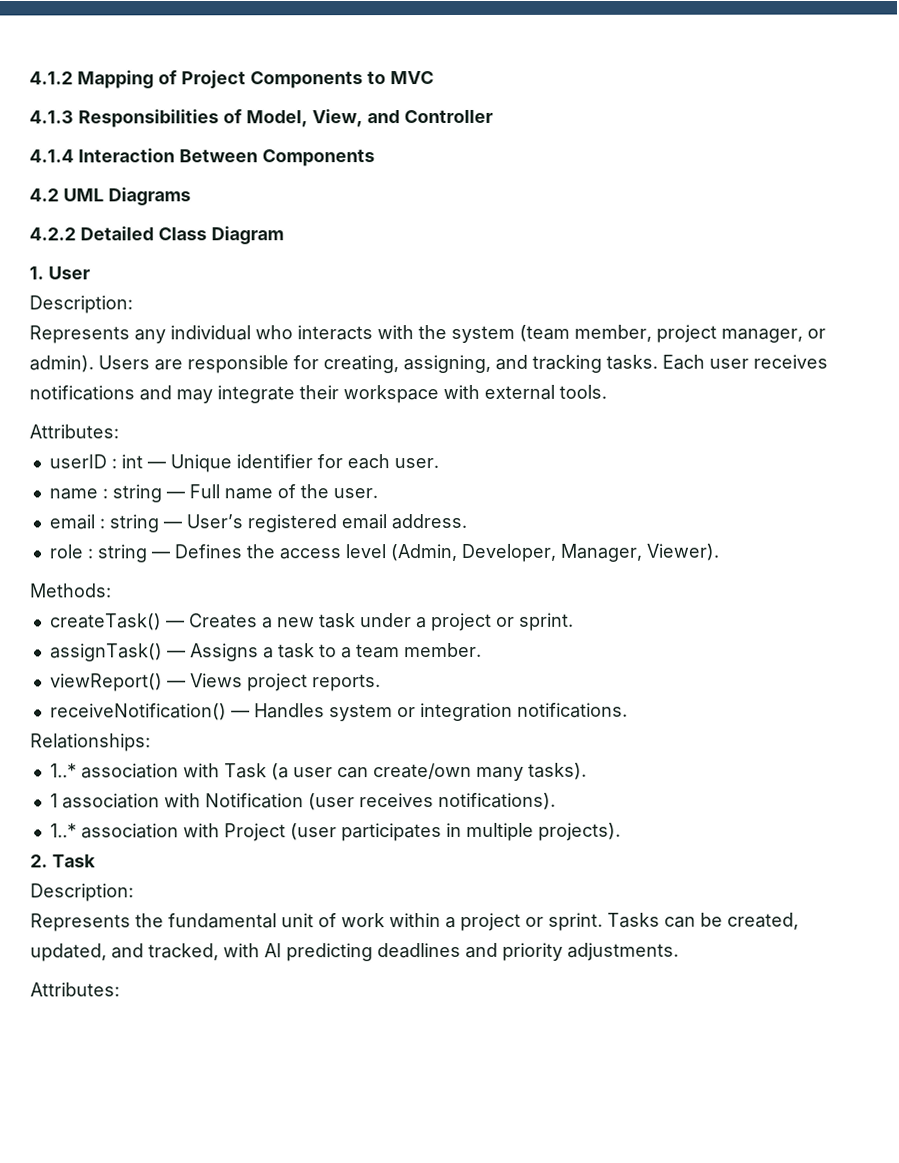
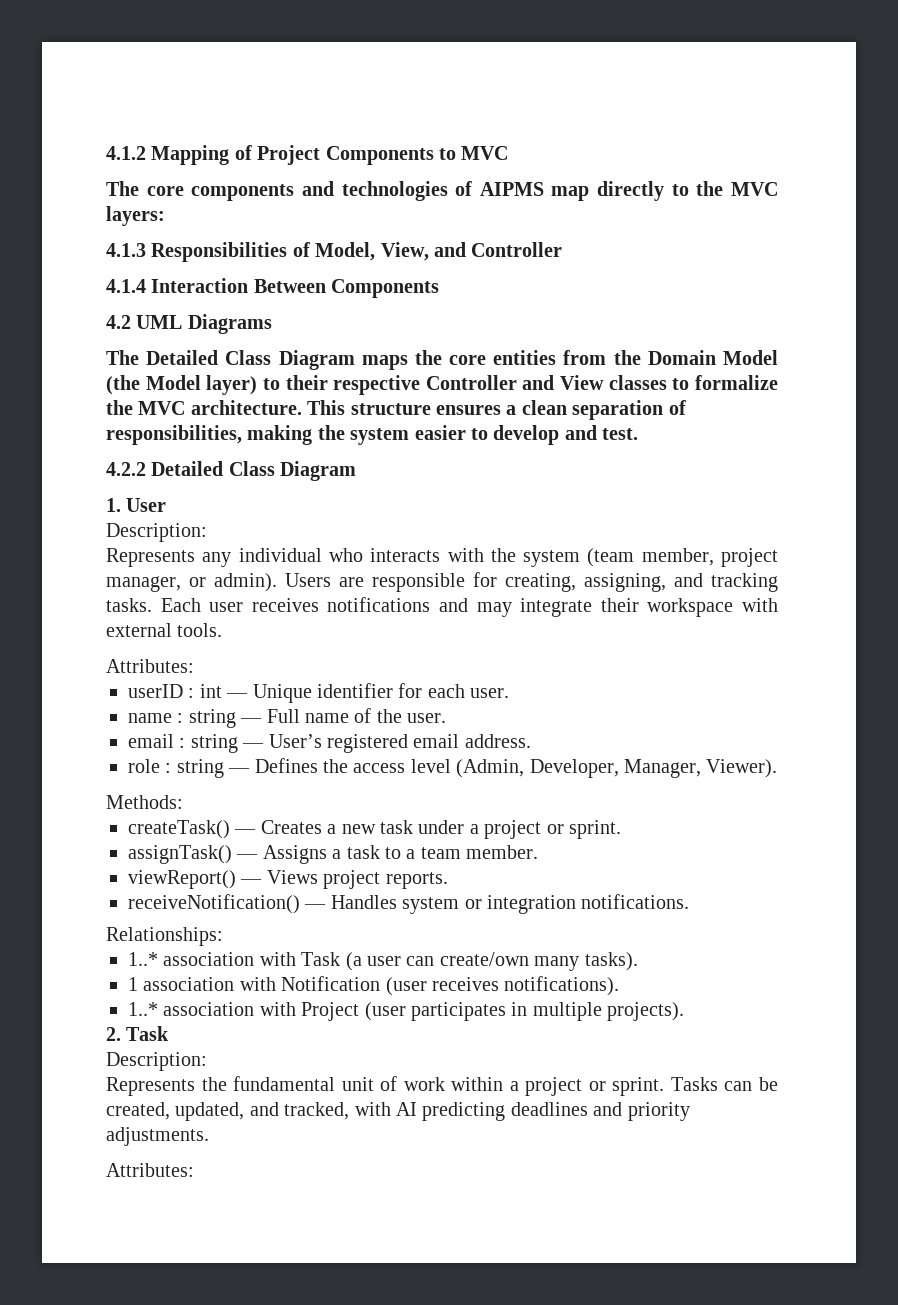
(434, 78) none -> [106,181,778,201] [106,206,165,226] // The core components and technologies of AIPMS map directly to the MVC layers:
(191, 196) none -> [106,350,778,370] [106,375,778,395] [106,400,686,420] [106,425,639,445] // The Detailed Class Diagram maps the core entities from the Domain Model (the Model layer) to their respective Controller and View classes to formalize the MVC architecture. This structure ensures a clean separation of responsibilities, making the system easier to develop and test.

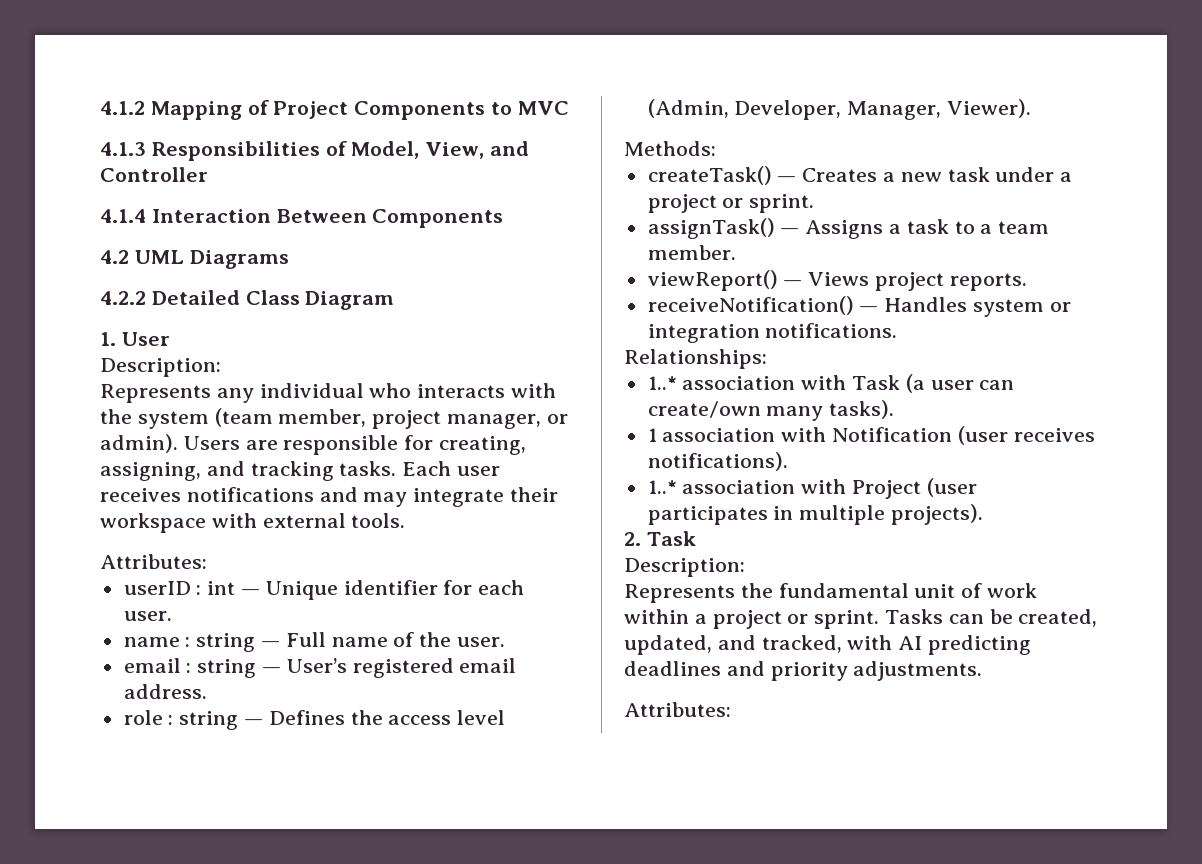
[106,181,778,201] [106,206,165,226] // The core components and technologies of AIPMS map directly to the MVC layers: -> (569, 108) none
[106,350,778,370] [106,375,778,395] [106,400,686,420] [106,425,639,445] // The Detailed Class Diagram maps the core entities from the Domain Model (the Model layer) to their respective Controller and View classes to formalize the MVC architecture. This structure ensures a clean separation of responsibilities, making the system easier to develop and test. -> (289, 259) none

